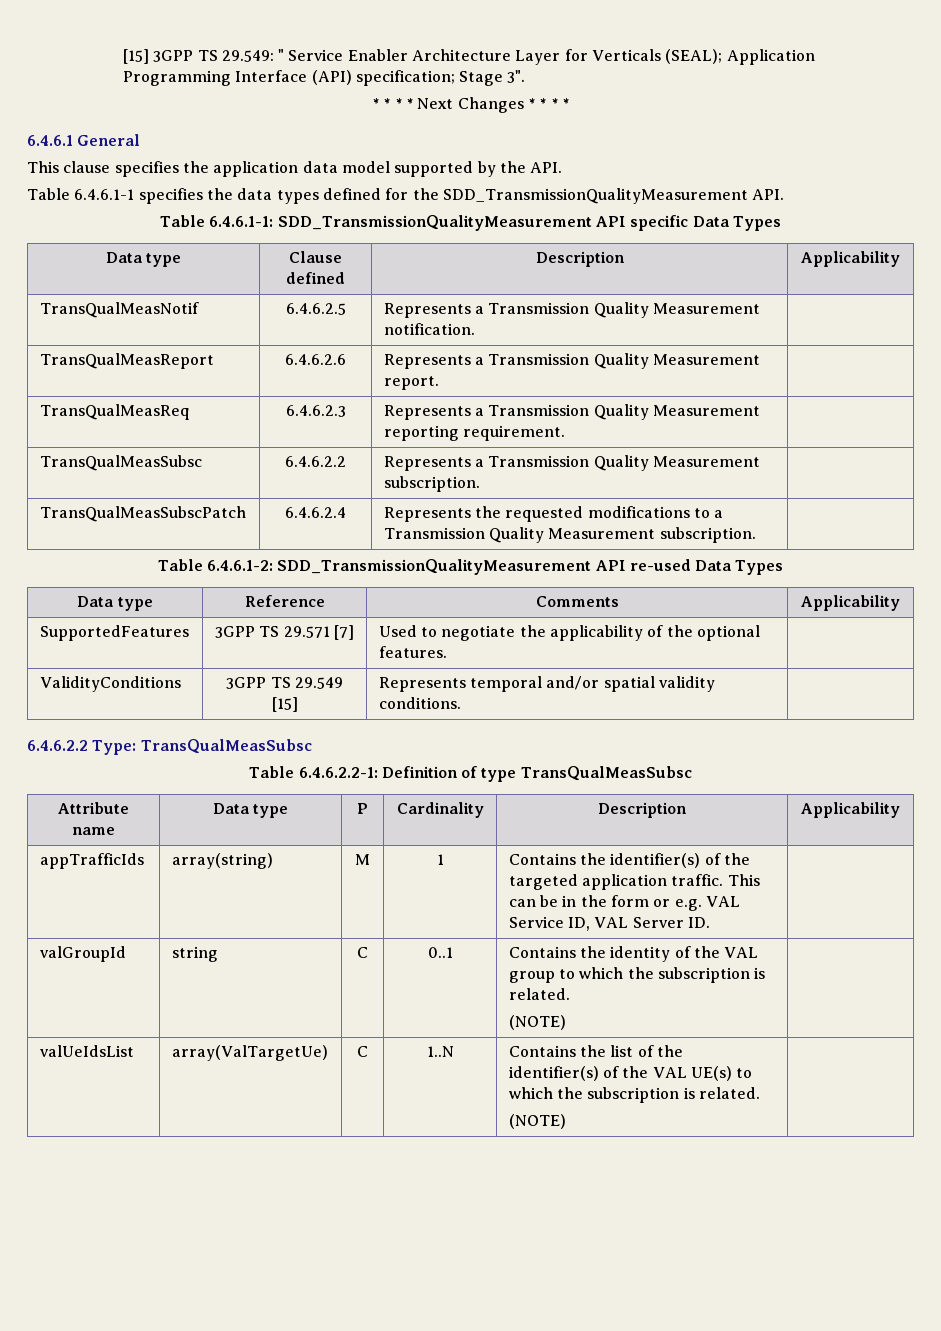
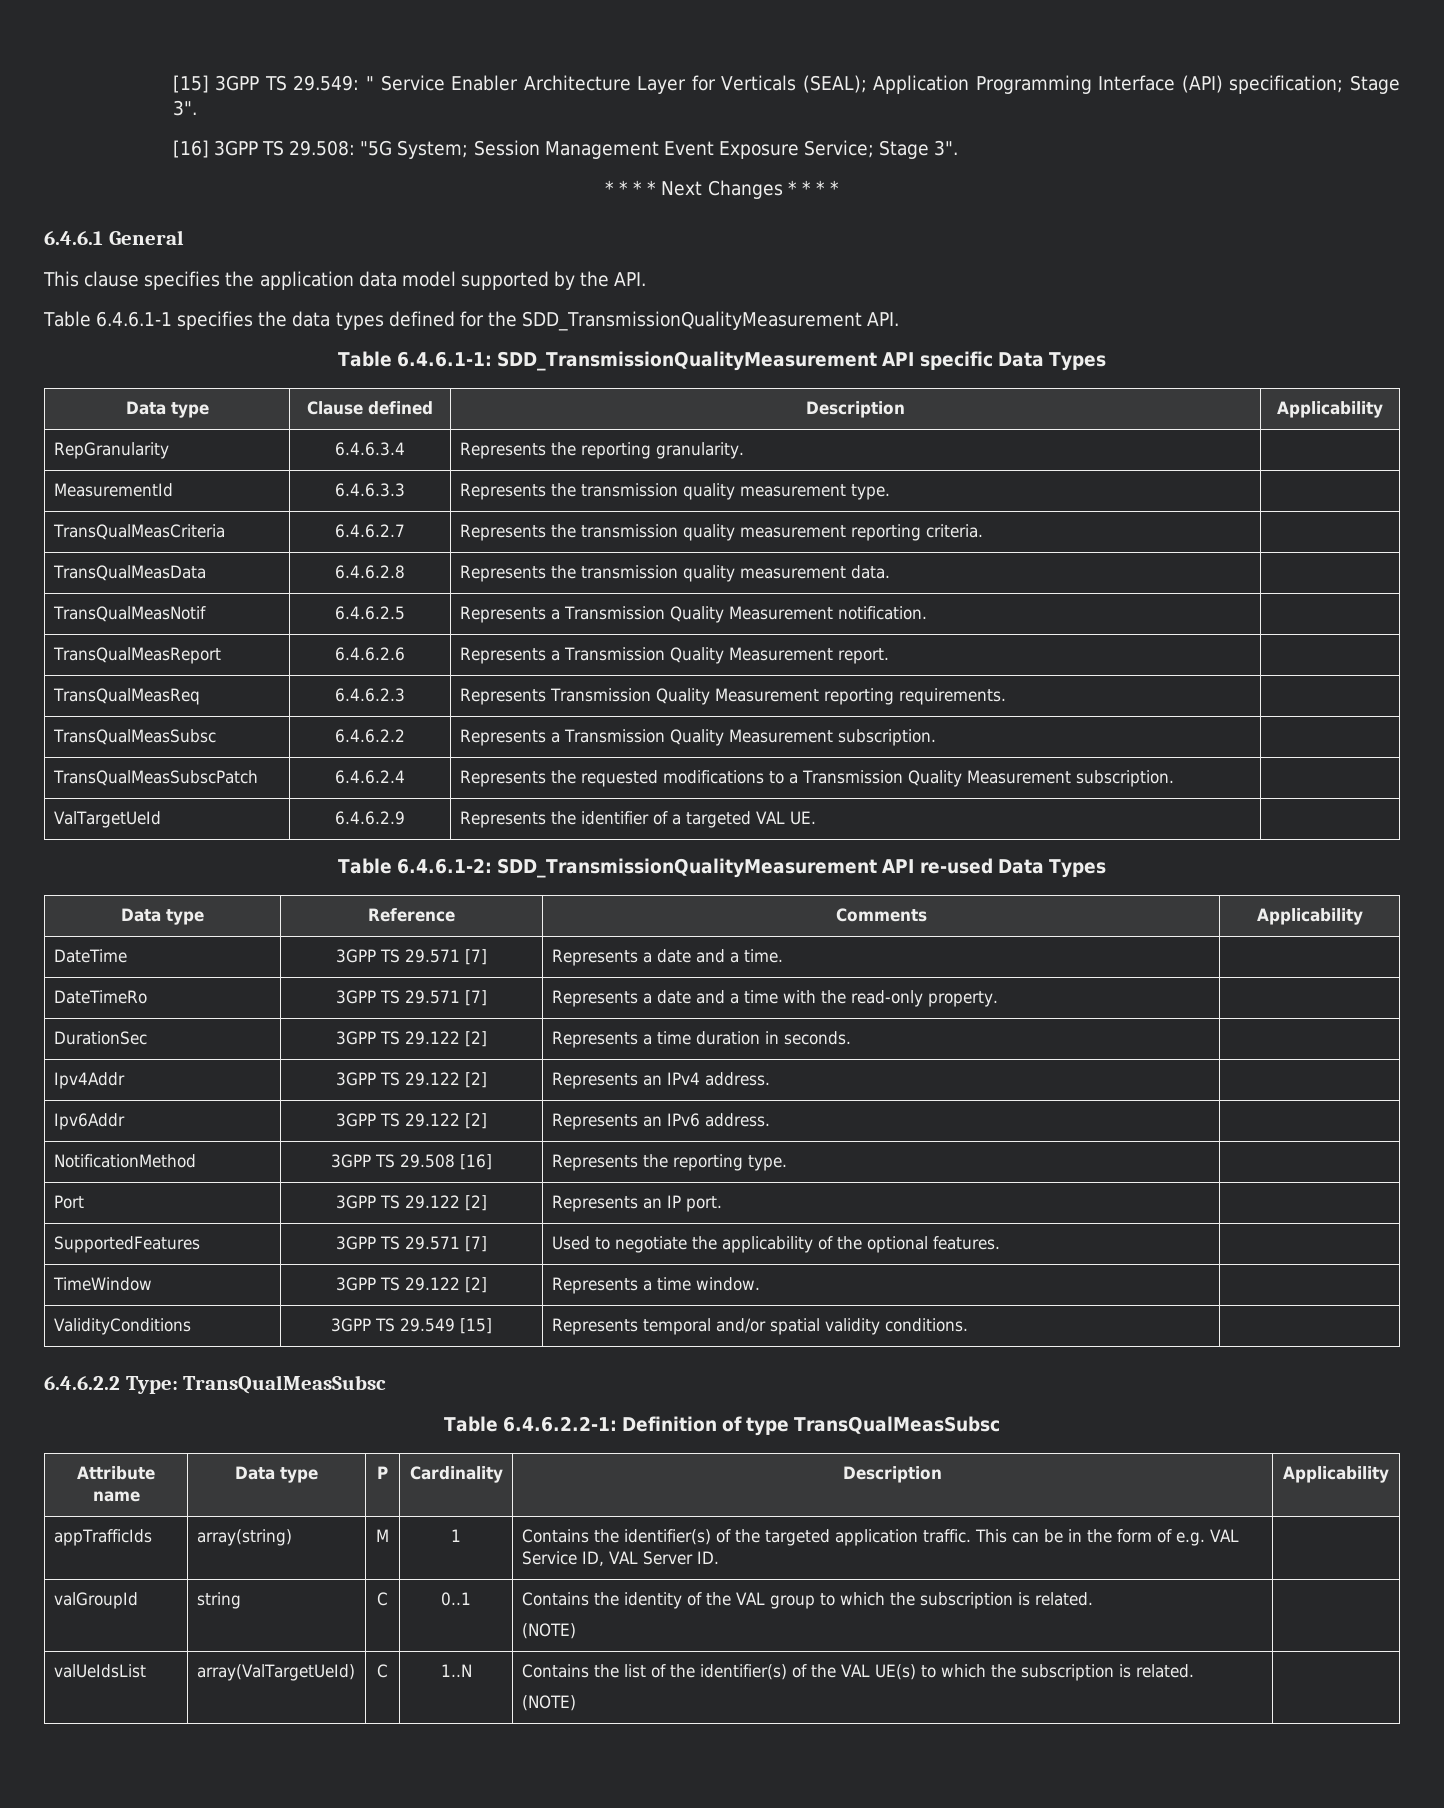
(526, 76) none -> [172,140,959,159] // [16] 3GPP TS 29.508: "5G System; Session Management Event Exposure Service; Stage 3".
(900, 259) none -> [53,442,169,459] [335,442,405,456] [459,442,744,459] [53,483,173,497] [335,483,405,497] [459,483,890,500] [52,524,225,540] [335,524,405,538] [459,524,983,541] [52,565,206,581] [335,565,405,579] [459,565,890,582] // RepGranularity | 6.4.6.3.4 | Represents the reporting granularity. | // MeasurementId | 6.4.6.3.3 | Represents the transmission quality measurement type. | // TransQualMeasCriteria | 6.4.6.2.7 | Represents the transmission quality measurement reporting criteria. | // TransQualMeasData | 6.4.6.2.8 | Represents the transmission quality measurement data. |
[475,408,485,416] a -> (546, 696) none
[463,425,566,441] requirement. -> [898,688,1006,705] requirements.
(756, 535) none -> [53,811,161,828] [335,811,405,825] [459,811,816,828] // ValTargetUeId | 6.4.6.2.9 | Represents the identifier of a targeted VAL UE. |
(900, 603) none -> [53,949,127,963] [336,949,487,965] [551,949,783,966] [53,990,147,1004] [336,990,487,1006] [551,990,998,1007] [53,1031,147,1045] [336,1031,487,1047] [551,1031,851,1048] [53,1072,125,1089] [336,1072,487,1088] [551,1072,770,1089] [53,1113,125,1130] [336,1113,487,1129] [551,1113,770,1130] [53,1154,196,1168] [331,1154,492,1170] [551,1154,787,1171] [53,1195,84,1209] [336,1195,487,1211] [551,1195,722,1212] // DateTime | 3GPP TS 29.571 [7] | Represents a date and a time. | // DateTimeRo | 3GPP TS 29.571 [7] | Represents a date and a time with the read-only property. | // DurationSec | 3GPP TS 29.122 [2] | Represents a time duration in seconds. | // Ipv4Addr | 3GPP TS 29.122 [2] | Represents an IPv4 address. | // Ipv6Addr | 3GPP TS 29.122 [2] | Represents an IPv6 address. | // NotificationMethod | 3GPP TS 29.508 [16] | Represents the reporting type. | // Port | 3GPP TS 29.122 [2] | Represents an IP port. |
(447, 652) none -> [52,1277,152,1291] [336,1277,487,1293] [551,1277,760,1294] // TimeWindow | 3GPP TS 29.122 [2] | Represents a time window. |
[653,899,671,907] or -> [1156,1529,1172,1543] of
[171,1045,328,1061] array(ValTargetUe) -> [196,1664,355,1681] array(ValTargetUeId)

